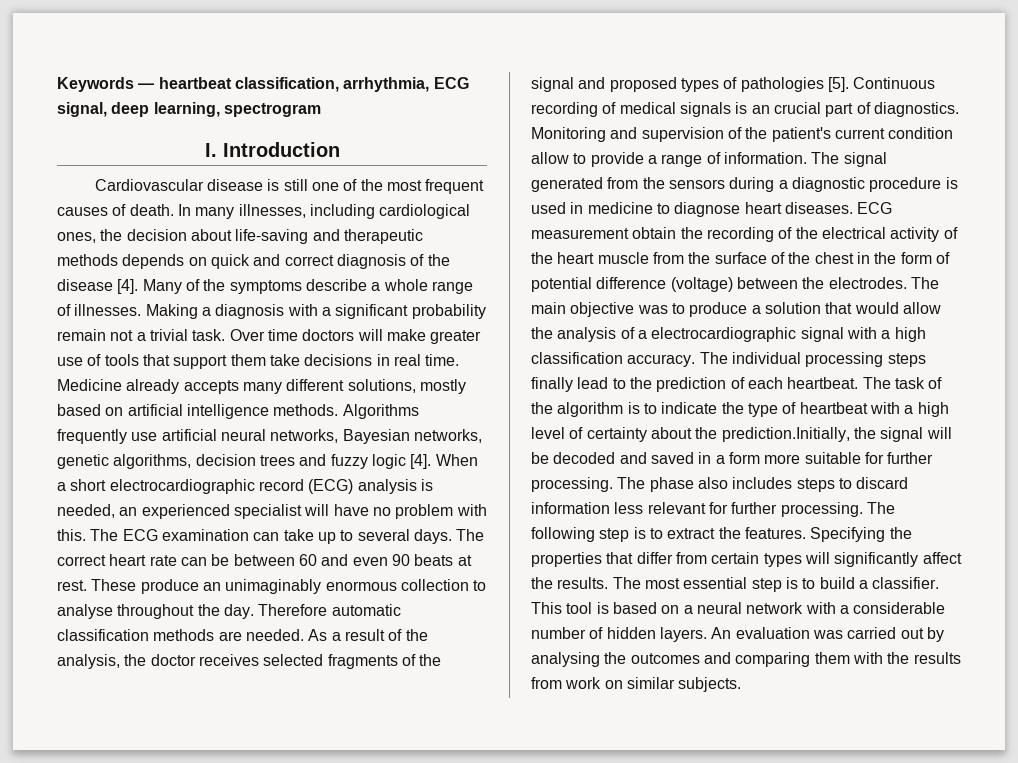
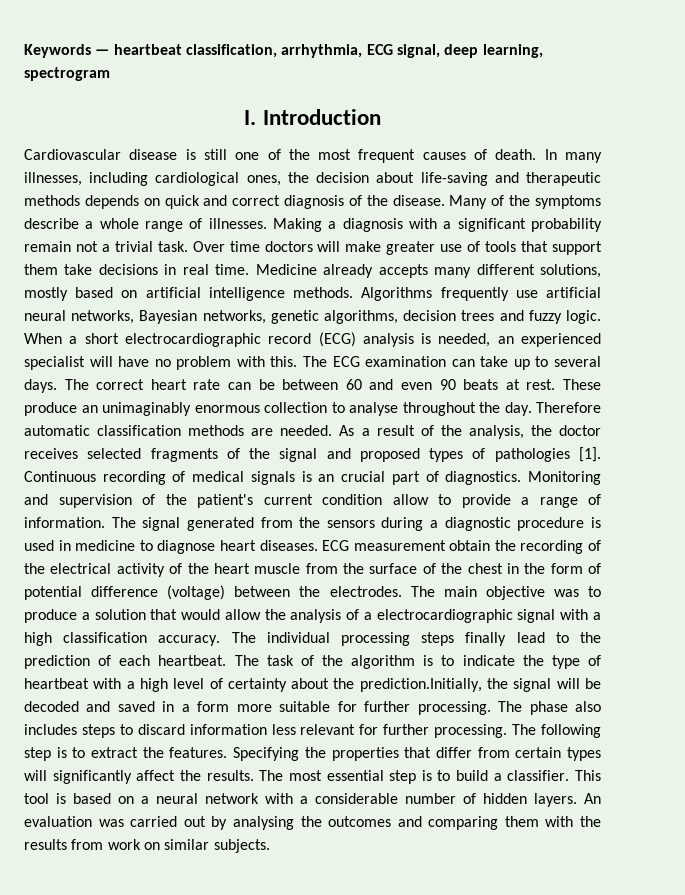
[57,279,139,294] disease [4]. -> [392,195,445,206] disease.
[371,454,432,469] logic [4]. -> [566,310,601,324] logic.
[827,77,849,92] [5]. -> [578,447,601,462] [1].

